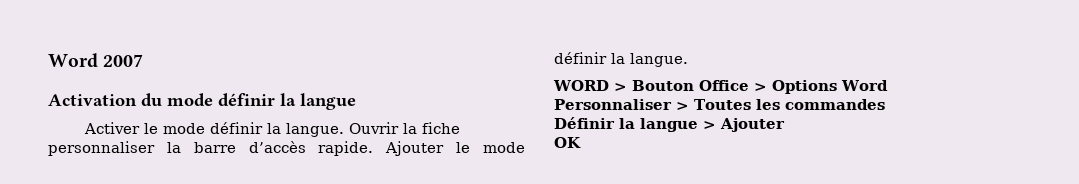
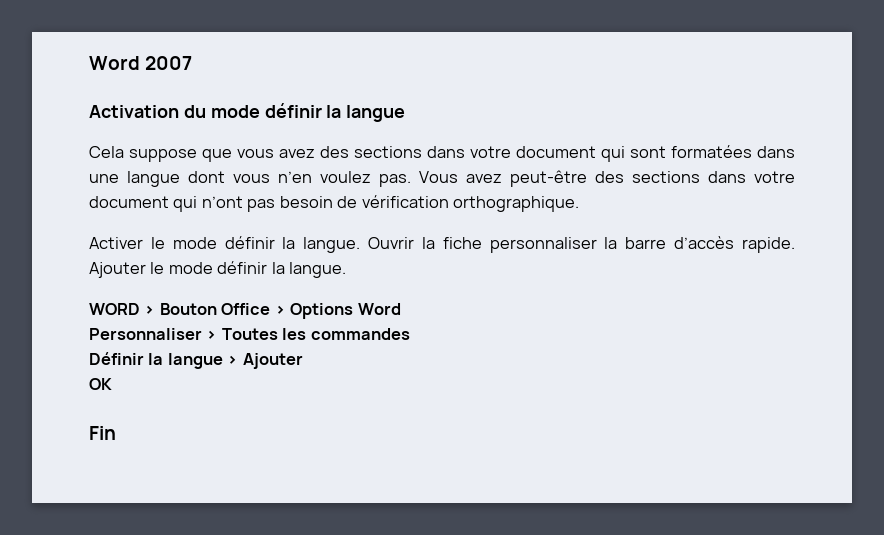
(356, 101) none -> [89,145,795,162] [89,170,795,187] [89,195,580,212] // Cela suppose que vous avez des sections dans votre document qui sont formatées dans une langue dont vous n’en voulez pas. Vous avez peut-être des sections dans votre document qui n’ont pas besoin de vérification orthographique.
(581, 142) none -> [89,426,116,440] // Fin

